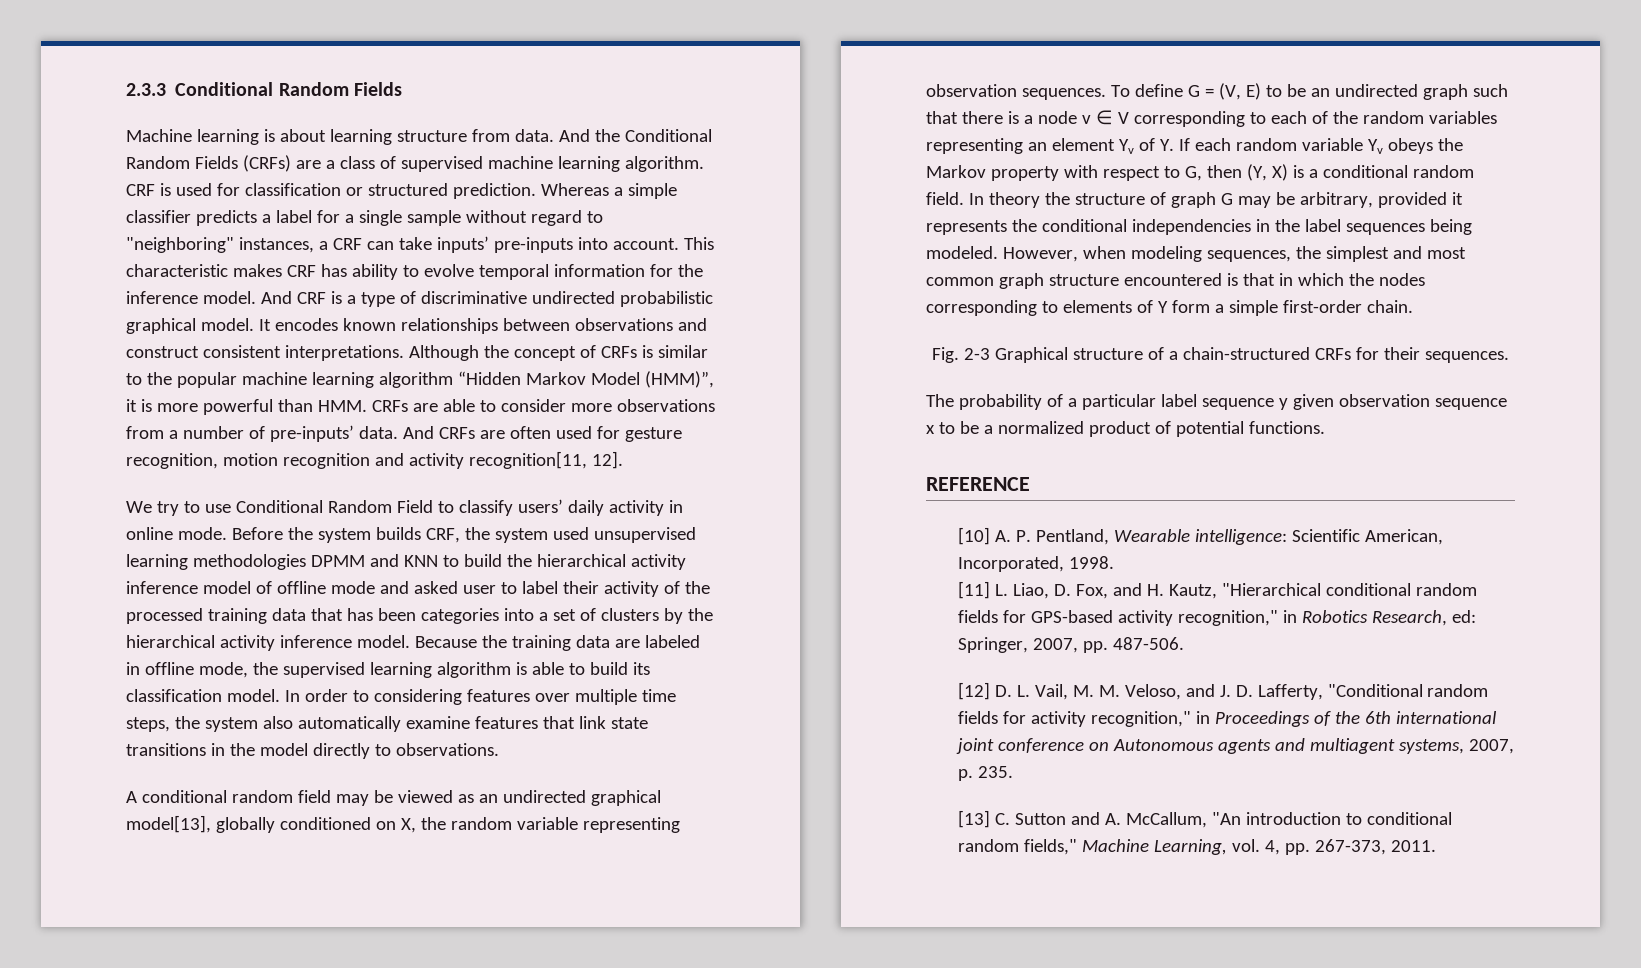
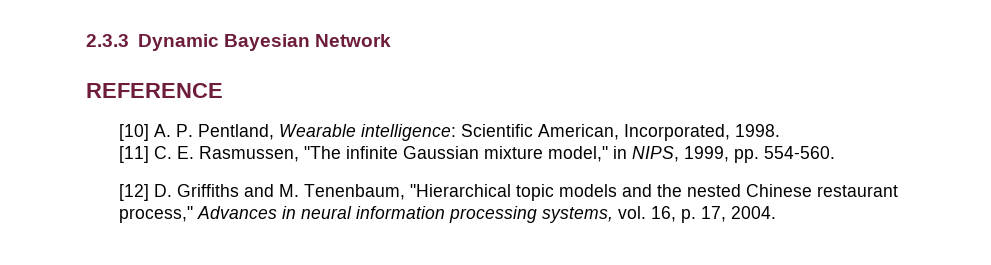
[175,82,402,96] [126,129,712,145] [126,155,704,172] [126,183,677,199] [126,210,603,226] [126,236,714,253] [126,264,703,280] [126,291,713,307] [126,318,707,334] [126,345,708,361] [126,371,714,388] [126,399,715,415] [126,425,682,442] [126,451,623,469] [126,499,683,516] [126,527,696,543] [126,554,686,570] [126,581,710,597] [126,608,713,624] [126,635,700,651] [126,662,650,678] [126,689,676,705] [126,716,648,732] [126,743,499,759] [126,790,661,806] [126,815,680,833] [926,83,1508,100] [926,110,1497,127] [926,138,1463,154] [926,164,1474,181] [926,192,1463,208] [926,219,1472,235] [926,246,1466,262] [926,273,1425,289] [926,300,1413,316] [932,347,1509,363] [926,394,1507,410] [926,421,1325,437] Conditional Random Fields // Machine learning is about learning structure from data. And the Conditional Random Fields (CRFs) are a class of supervised machine learning algorithm. CRF is used for classification or structured prediction. Whereas a simple classifier predicts a label for a single sample without regard to "neighboring" instances, a CRF can take inputs’ pre-inputs into account. This characteristic makes CRF has ability to evolve temporal information for the inference model. And CRF is a type of discriminative undirected probabilistic graphical model. It encodes known relationships between observations and construct consistent interpretations. Although the concept of CRFs is similar to the popular machine learning algorithm “Hidden Markov Model (HMM)”, it is more powerful than HMM. CRFs are able to consider more observations from a number of pre-inputs’ data. And CRFs are often used for gesture recognition, motion recognition and activity recognition[11, 12]. // We try to use Conditional Random Field to classify users’ daily activity in online mode. Before the system builds CRF, the system used unsupervised learning methodologies DPMM and KNN to build the hierarchical activity inference model of offline mode and asked user to label their activity of the processed training data that has been categories into a set of clusters by the hierarchical activity inference model. Because the training data are labeled in offline mode, the supervised learning algorithm is able to build its classification model. In order to considering features over multiple time steps, the system also automatically examine features that link state transitions in the model directly to observations. // A conditional random field may be viewed as an undirected graphical model[13], globally conditioned on X, the random variable representing observation sequences. To define G = (V, E) to be an undirected graph such that there is a node v ∈ V corresponding to each of the random variables representing an element Yv of Y. If each random variable Yv obeys the Markov property with respect to G, then (Y, X) is a conditional random field. In theory the structure of graph G may be arbitrary, provided it represents the conditional independencies in the label sequences being modeled. However, when modeling sequences, the simplest and most common graph structure encountered is that in which the nodes corresponding to elements of Y form a simple first-order chain. // Fig. 2-3 Graphical structure of a chain-structured CRFs for their sequences. // The probability of a particular label sequence y given observation sequence x to be a normalized product of potential functions. -> [137,34,392,51] Dynamic Bayesian Network
[994,583,1477,599] [957,610,1476,626] [957,637,1184,653] [957,682,1489,700] [957,711,1497,727] [955,738,1514,754] [957,766,1013,781] [957,810,1452,828] [957,839,1436,855] L. Liao, D. Fox, and H. Kautz, "Hierarchical conditional random fields for GPS-based activity recognition," in Robotics Research, ed: Springer, 2007, pp. 487-506. // [12] D. L. Vail, M. M. Veloso, and J. D. Lafferty, "Conditional random fields for activity recognition," in Proceedings of the 6th international joint conference on Autonomous agents and multiagent systems, 2007, p. 235. // [13] C. Sutton and A. McCallum, "An introduction to conditional random fields," Machine Learning, vol. 4, pp. 267-373, 2011. -> [154,146,836,163] [119,184,899,201] [119,206,777,223] C. E. Rasmussen, "The infinite Gaussian mixture model," in NIPS, 1999, pp. 554-560. // [12] D. Griffiths and M. Tenenbaum, "Hierarchical topic models and the nested Chinese restaurant process," Advances in neural information processing systems, vol. 16, p. 17, 2004.

